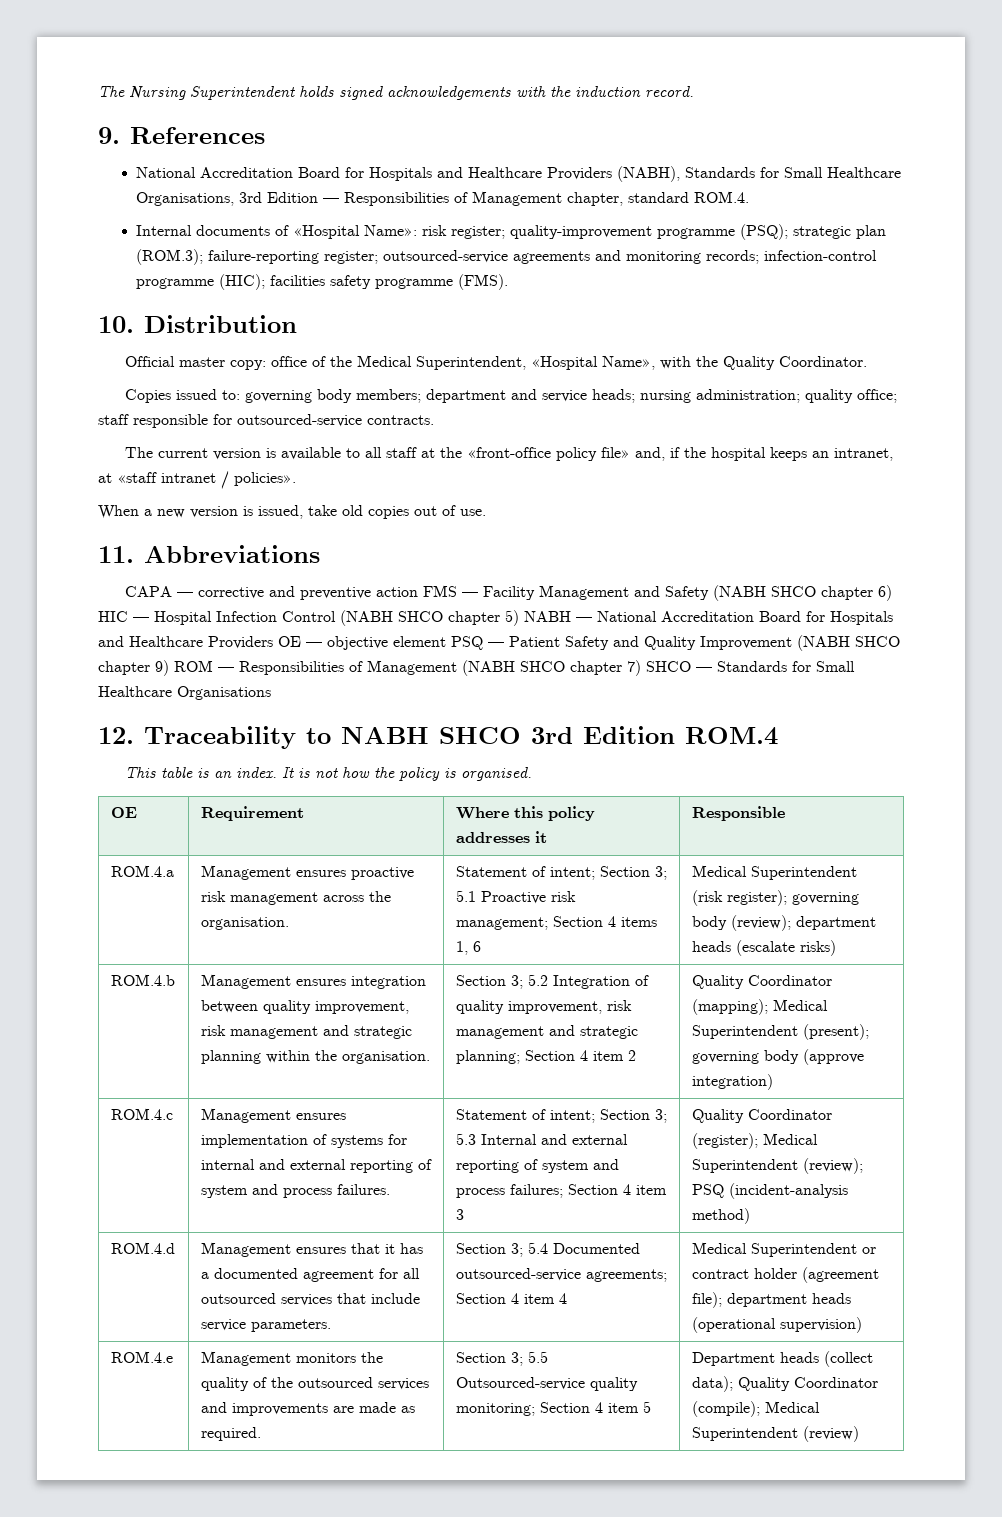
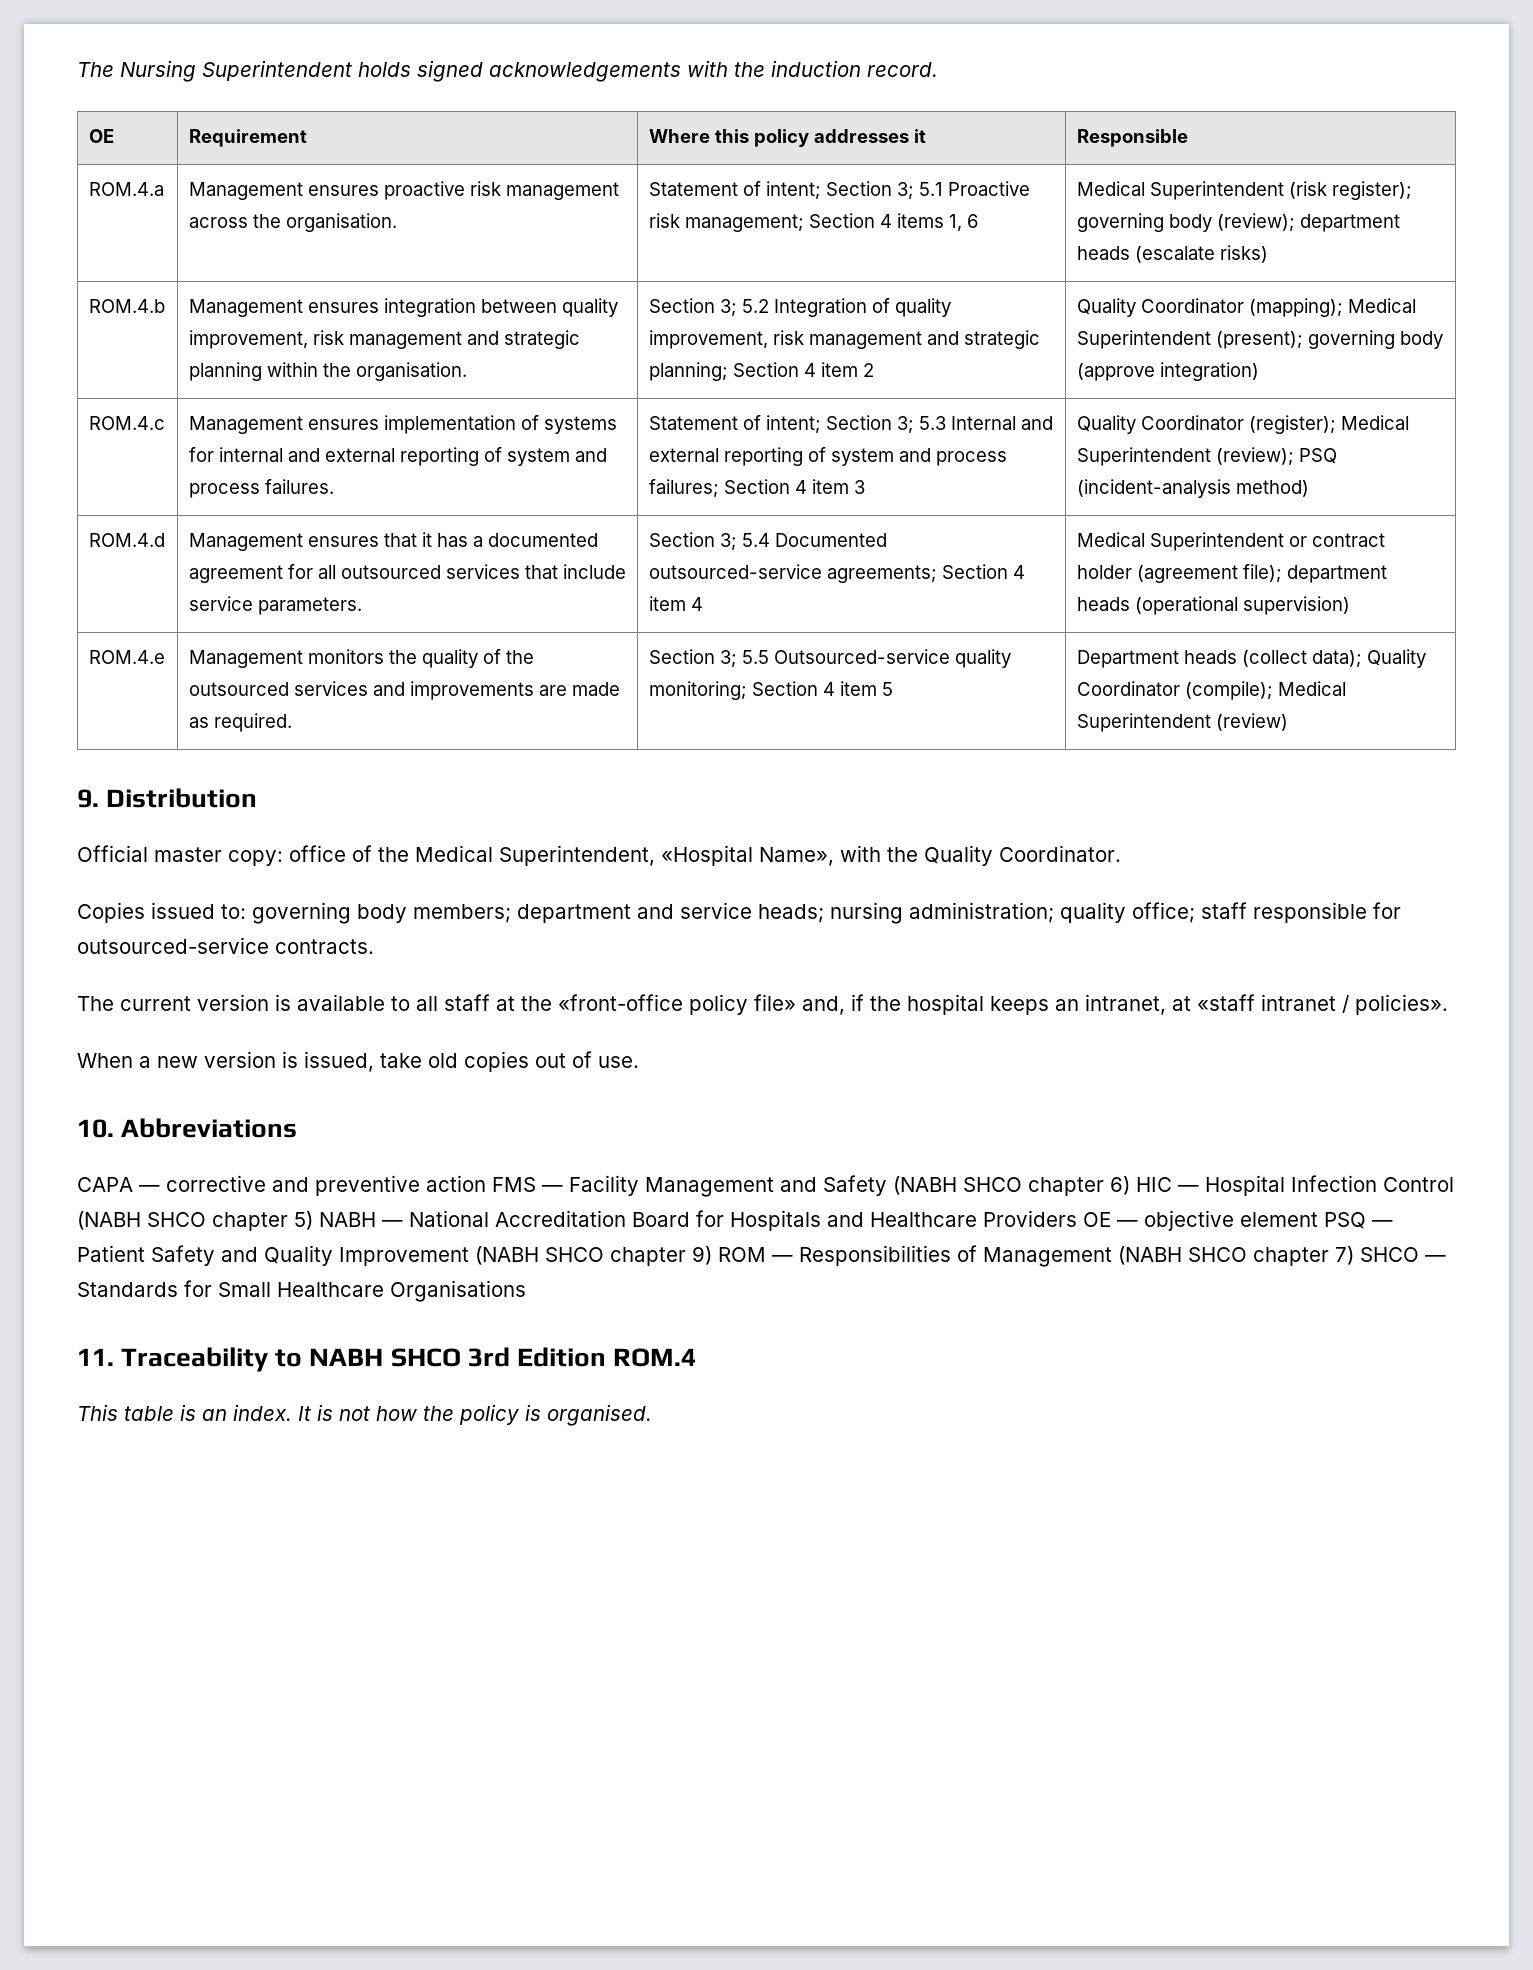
[98,127,265,144] [136,166,902,182] [136,191,750,206] [136,224,887,240] [136,249,878,265] [136,274,509,290] [98,315,297,333] [125,355,868,370] [125,389,898,403] [98,414,434,428] [125,447,894,461] [98,471,296,489] [98,505,486,519] [98,545,320,563] [125,585,893,601] [98,610,893,626] [98,635,900,651] [98,660,855,676] [98,686,271,700] [98,726,778,749] [125,767,533,781] // 9. References // National Accreditation Board for Hospitals and Healthcare Providers (NABH), Standards for Small Healthcare Organisations, 3rd Edition — Responsibilities of Management chapter, standard ROM.4. // Internal documents of «Hospital Name»: risk register; quality-improvement programme (PSQ); strategic plan (ROM.3); failure-reporting register; outsourced-service agreements and monitoring records; infection-control programme (HIC); facilities safety programme (FMS). // 10. Distribution // Official master copy: office of the Medical Superintendent, «Hospital Name», with the Quality Coordinator. // Copies issued to: governing body members; department and service heads; nursing administration; quality office; staff responsible for outsourced-service contracts. // The current version is available to all staff at the «front-office policy file» and, if the hospital keeps an intranet, at «staff intranet / policies». // When a new version is issued, take old copies out of use. // 11. Abbreviations // CAPA — corrective and preventive action FMS — Facility Management and Safety (NABH SHCO chapter 6) HIC — Hospital Infection Control (NABH SHCO chapter 5) NABH — National Accreditation Board for Hospitals and Healthcare Providers OE — objective element PSQ — Patient Safety and Quality Improvement (NABH SHCO chapter 9) ROM — Responsibilities of Management (NABH SHCO chapter 7) SHCO — Standards for Small Healthcare Organisations // 12. Traceability to NABH SHCO 3rd Edition ROM.4 // This table is an index. It is not how the policy is organised. -> (938, 69) none
(859, 1434) none -> [77,788,258,808] [77,845,1121,866] [77,902,1401,924] [77,937,374,954] [77,994,1448,1015] [77,1051,639,1072] [77,1118,298,1138] [77,1175,1454,1197] [77,1210,1393,1231] [77,1245,1446,1267] [77,1280,526,1302] [77,1347,697,1372] [77,1404,652,1426] // 9. Distribution // Official master copy: office of the Medical Superintendent, «Hospital Name», with the Quality Coordinator. // Copies issued to: governing body members; department and service heads; nursing administration; quality office; staff responsible for outsourced-service contracts. // The current version is available to all staff at the «front-office policy file» and, if the hospital keeps an intranet, at «staff intranet / policies». // When a new version is issued, take old copies out of use. // 10. Abbreviations // CAPA — corrective and preventive action FMS — Facility Management and Safety (NABH SHCO chapter 6) HIC — Hospital Infection Control (NABH SHCO chapter 5) NABH — National Accreditation Board for Hospitals and Healthcare Providers OE — objective element PSQ — Patient Safety and Quality Improvement (NABH SHCO chapter 9) ROM — Responsibilities of Management (NABH SHCO chapter 7) SHCO — Standards for Small Healthcare Organisations // 11. Traceability to NABH SHCO 3rd Edition ROM.4 // This table is an index. It is not how the policy is organised.

